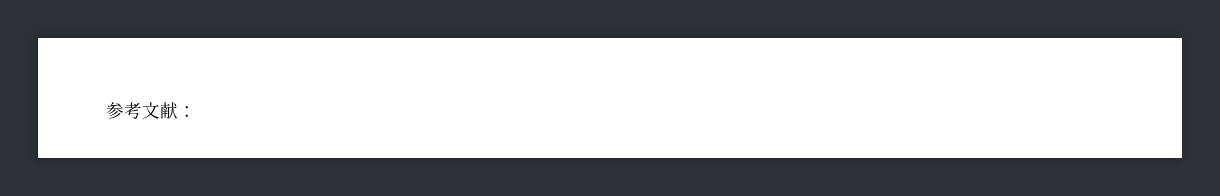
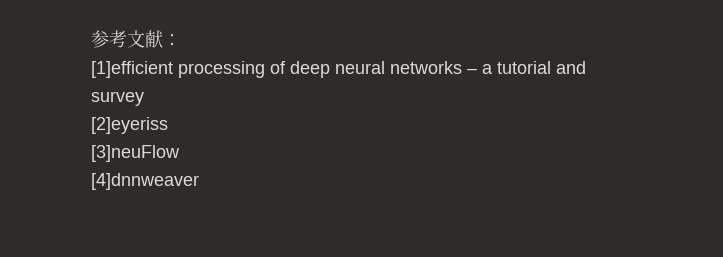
(196, 111) none -> [91,61,586,78] [91,91,144,106] [91,117,168,134] [91,145,180,162] [91,173,199,190] // [1]efficient processing of deep neural networks – a tutorial and survey // [2]eyeriss // [3]neuFlow // [4]dnnweaver

